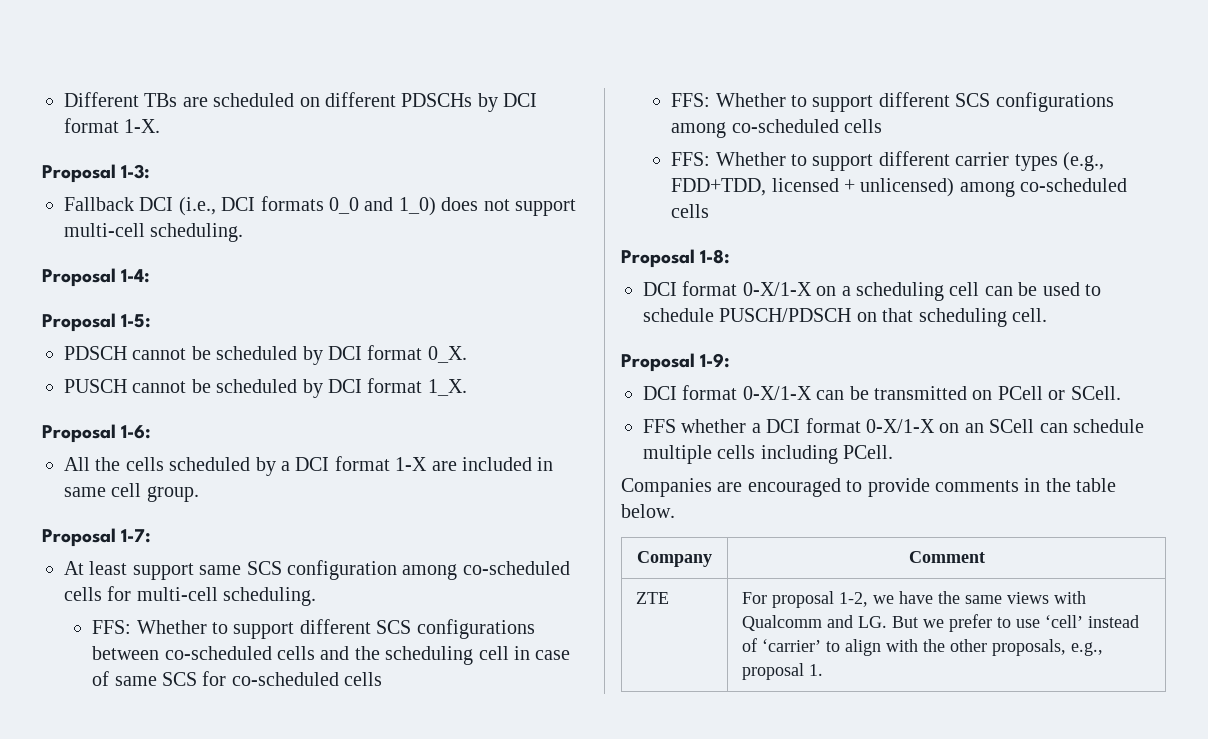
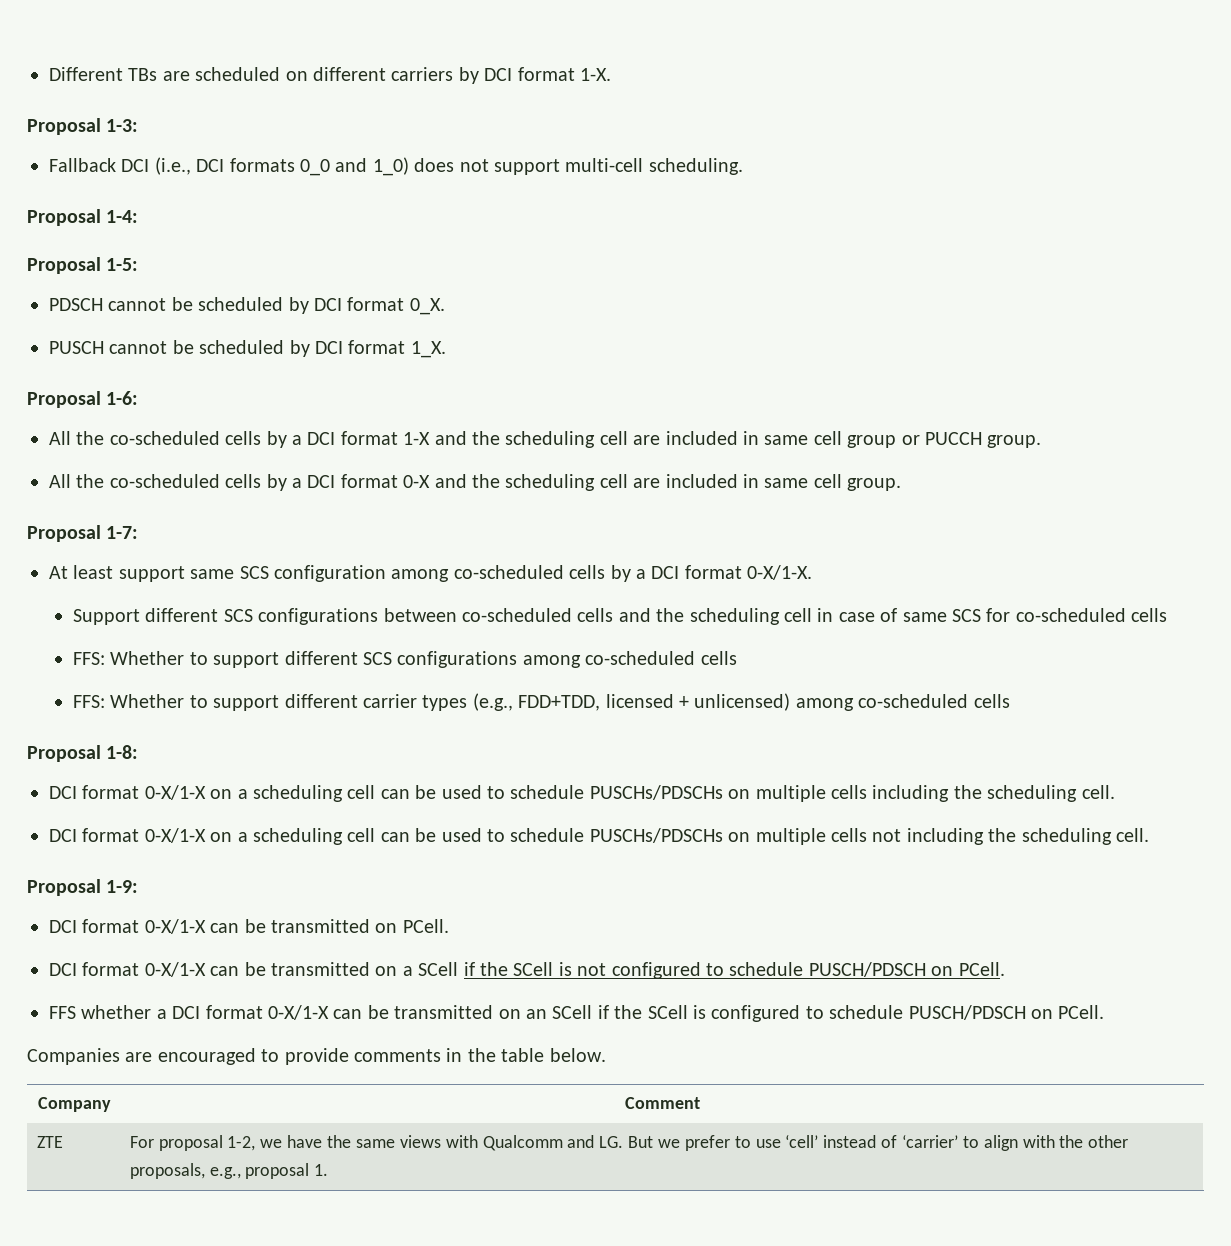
[401,93,473,107] PDSCHs -> [391,67,454,81] carriers
[125,457,251,471] cells scheduled -> [109,431,262,445] co-scheduled cells
(428, 464) none -> [434,431,1042,448] [49,474,628,491] and the scheduling cell are included in same cell group or PUCCH group. // All the co-scheduled cells by a DCI format 0-X and the scheduling cell
[107,586,317,606] [92,620,295,639] for multi-cell scheduling. // FFS: Whether to support -> [610,565,813,582] [73,609,141,625] by a DCI format 0-X/1-X. // Support
[719,308,914,322] PUSCH/PDSCH on that -> [589,785,1115,802] [49,828,1017,845] PUSCHs/PDSCHs on multiple cells including the scheduling cell. // DCI format 0-X/1-X on a scheduling cell can be used to schedule PUSCHs/PDSCHs on multiple cells not including the
[997,386,1121,400] PCell or SCell. -> [402,919,449,933] [49,962,1005,979] PCell. // DCI format 0-X/1-X can be transmitted on a SCell if the SCell is not configured to schedule PUSCH/PDSCH on PCell.
[939,419,1144,433] [643,445,838,464] on an SCell can schedule multiple cells including -> [333,1005,1053,1022] can be transmitted on an SCell if the SCell is configured to schedule PUSCH/PDSCH on

